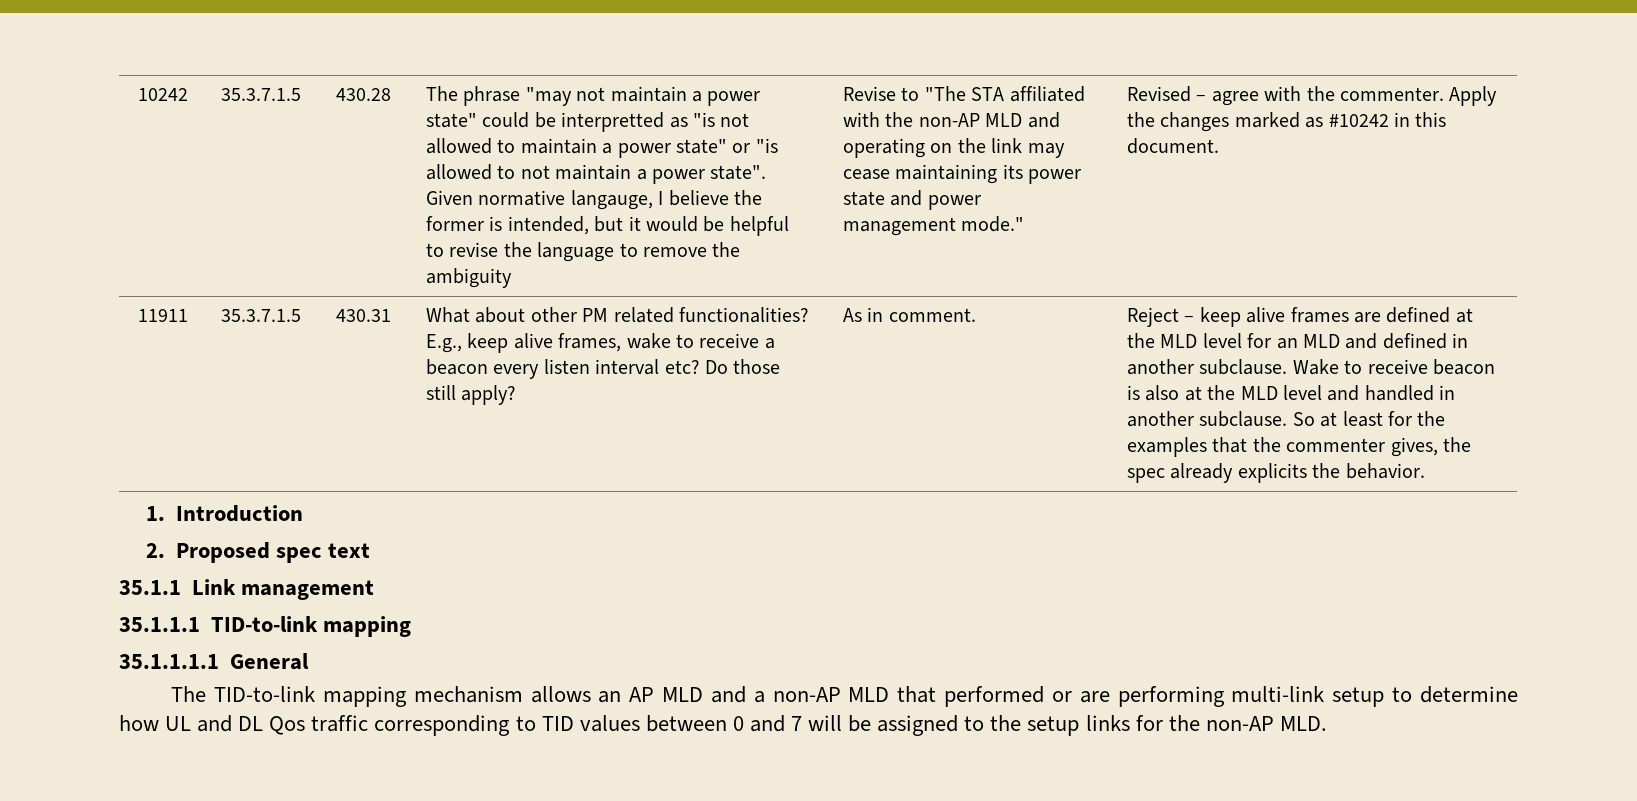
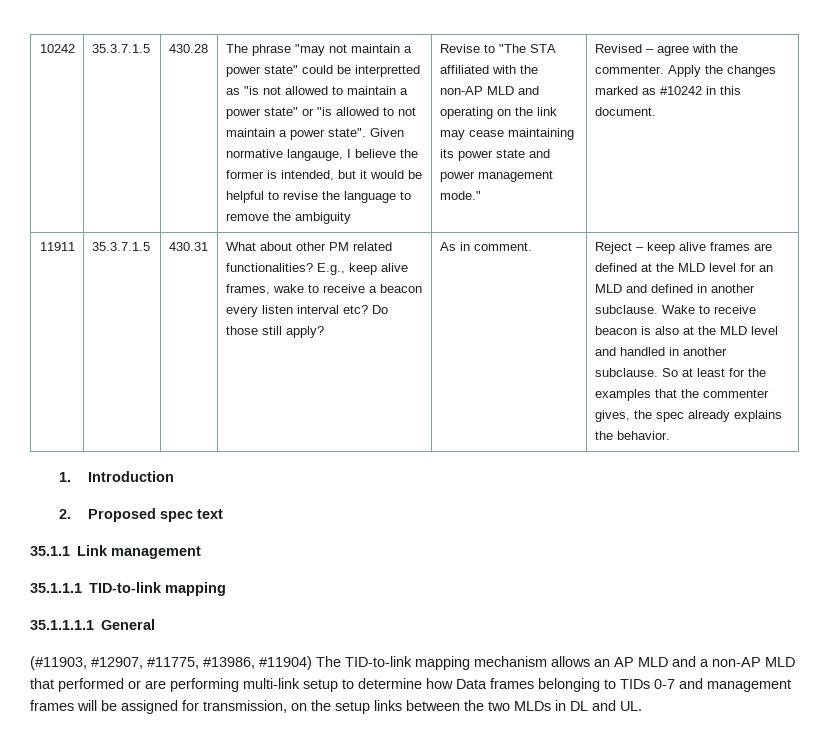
[1237,463,1307,483] explicits -> [733,410,782,422] explains
(310, 661) none -> [30,656,312,670] (#11903, #12907, #11775, #13986, #11904)
[165,715,1327,736] UL and DL Qos traffic corresponding to TID values between 0 and 7 will be assigned to the setup links for the non-AP MLD. -> [456,678,791,692] [30,700,642,714] Data frames belonging to TIDs 0-7 and management frames will be assigned for transmission, on the setup links between the two MLDs in DL and UL.

